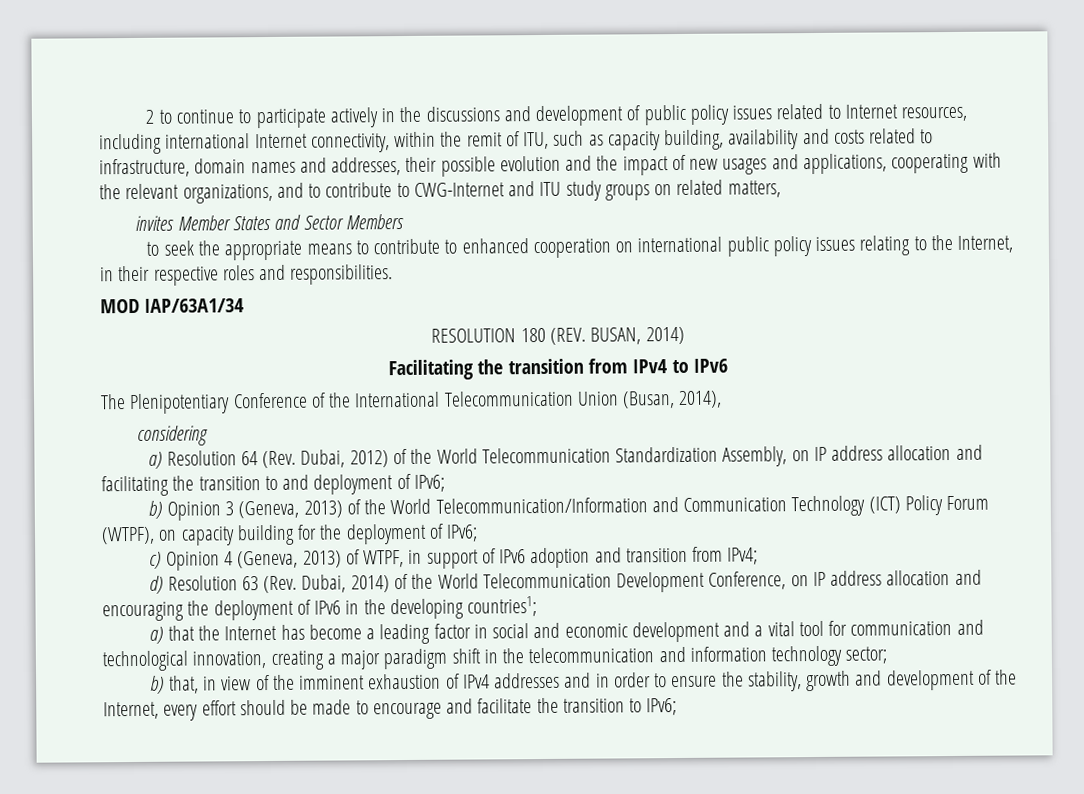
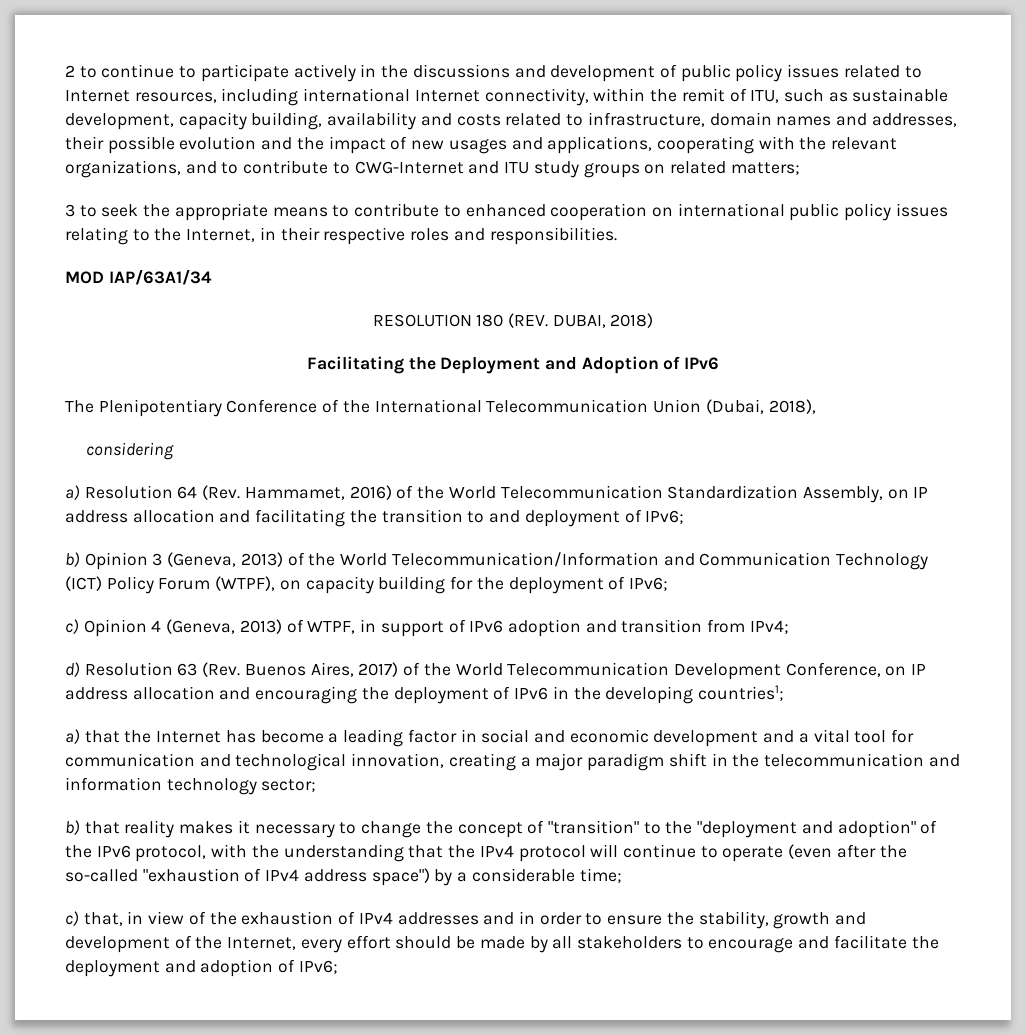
(604, 140) none -> [852,88,949,102] [65,113,174,130] sustainable development,
[727,180,781,198] [135,214,404,231] matters, // invites Member States and Sector Members // -> [730,162,800,175] [65,204,75,217] matters; // 3
[590,326,685,345] BUSAN, 2014) -> [552,313,654,328] DUBAI, 2018)
[507,358,689,375] transition from IPv4 to -> [440,356,681,374] Deployment and Adoption of
[622,390,723,409] (Busan, 2014), -> [705,399,816,414] (Dubai, 2018),
[300,449,389,468] Dubai, 2012) -> [244,485,392,500] Hammamet, 2016)
[301,574,390,593] Dubai, 2014) -> [244,662,399,677] Buenos Aires, 2017)
(165, 684) none -> [84,820,938,838] [65,844,907,862] [65,868,622,886] [65,911,79,926] that reality makes it necessary to change the concept of "transition" to the "deployment and adoption" of the IPv6 protocol, with the understanding that the IPv4 protocol will continue to operate (even after the so-called "exhaustion of IPv4 address space") by a considerable time; // c)
[299,675,366,690] imminent -> (237, 918) none
(352, 707) none -> [529,936,682,953] by all stakeholders
[562,698,643,713] transition to -> [65,959,296,977] deployment and adoption of

